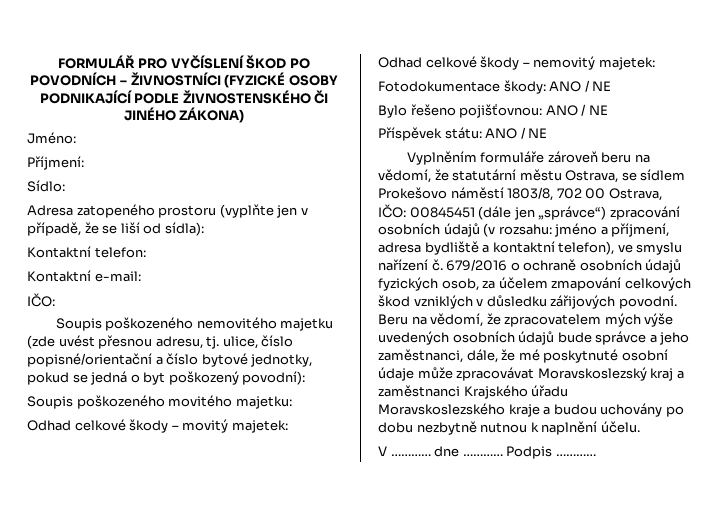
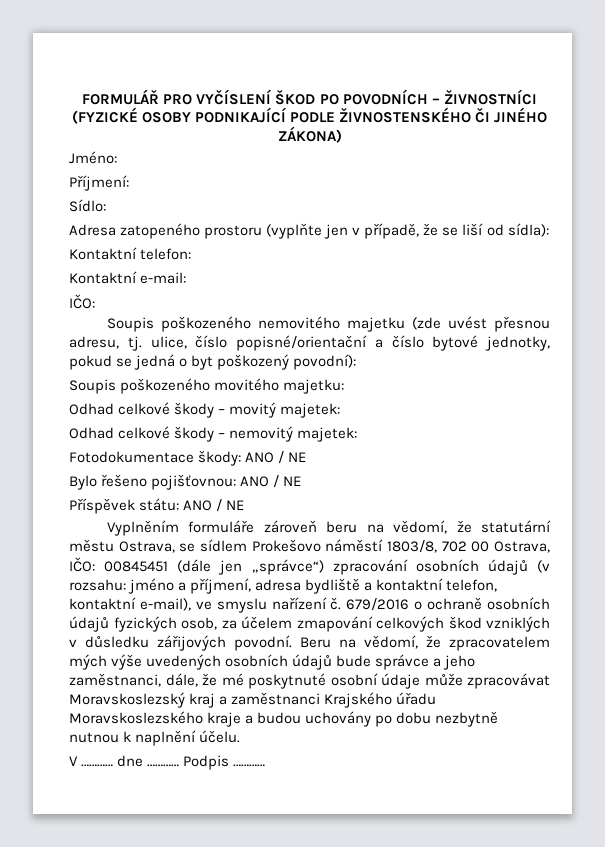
[558,241,615,255] telefon), -> [446,579,498,592] [69,597,191,611] telefon, kontaktní e-mail),

